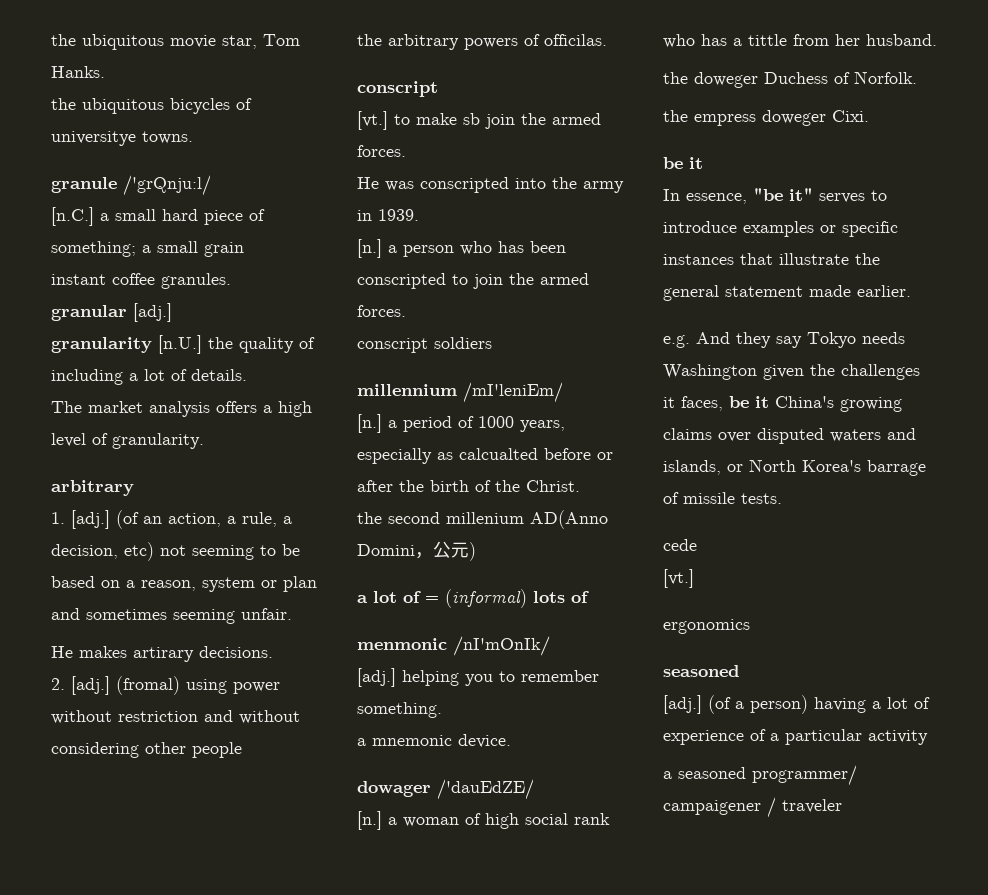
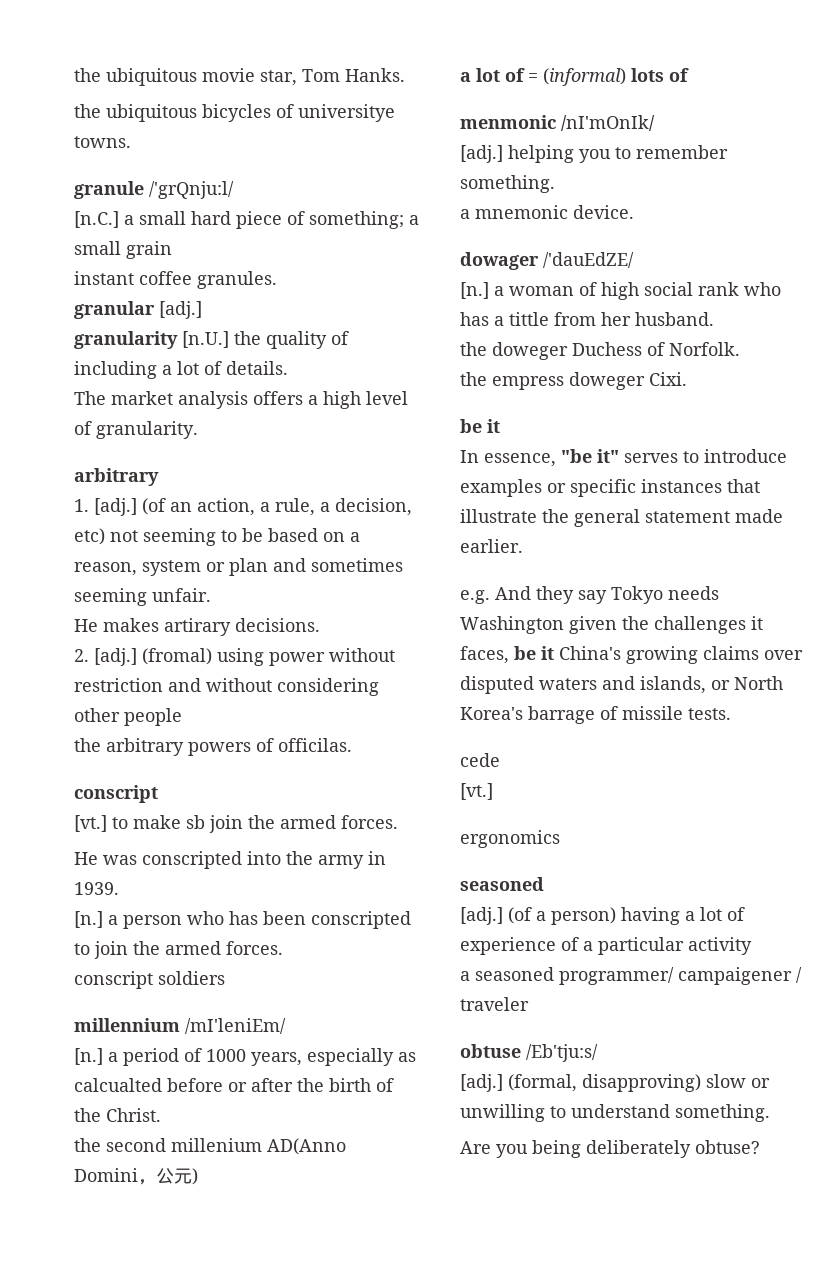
(842, 806) none -> [460,1044,598,1062] [460,1074,770,1092] [460,1104,770,1122] [460,1140,760,1158] // obtuse /Eb'tju:s/ // [adj.] (formal, disapproving) slow or unwilling to understand something. // Are you being deliberately obtuse?

